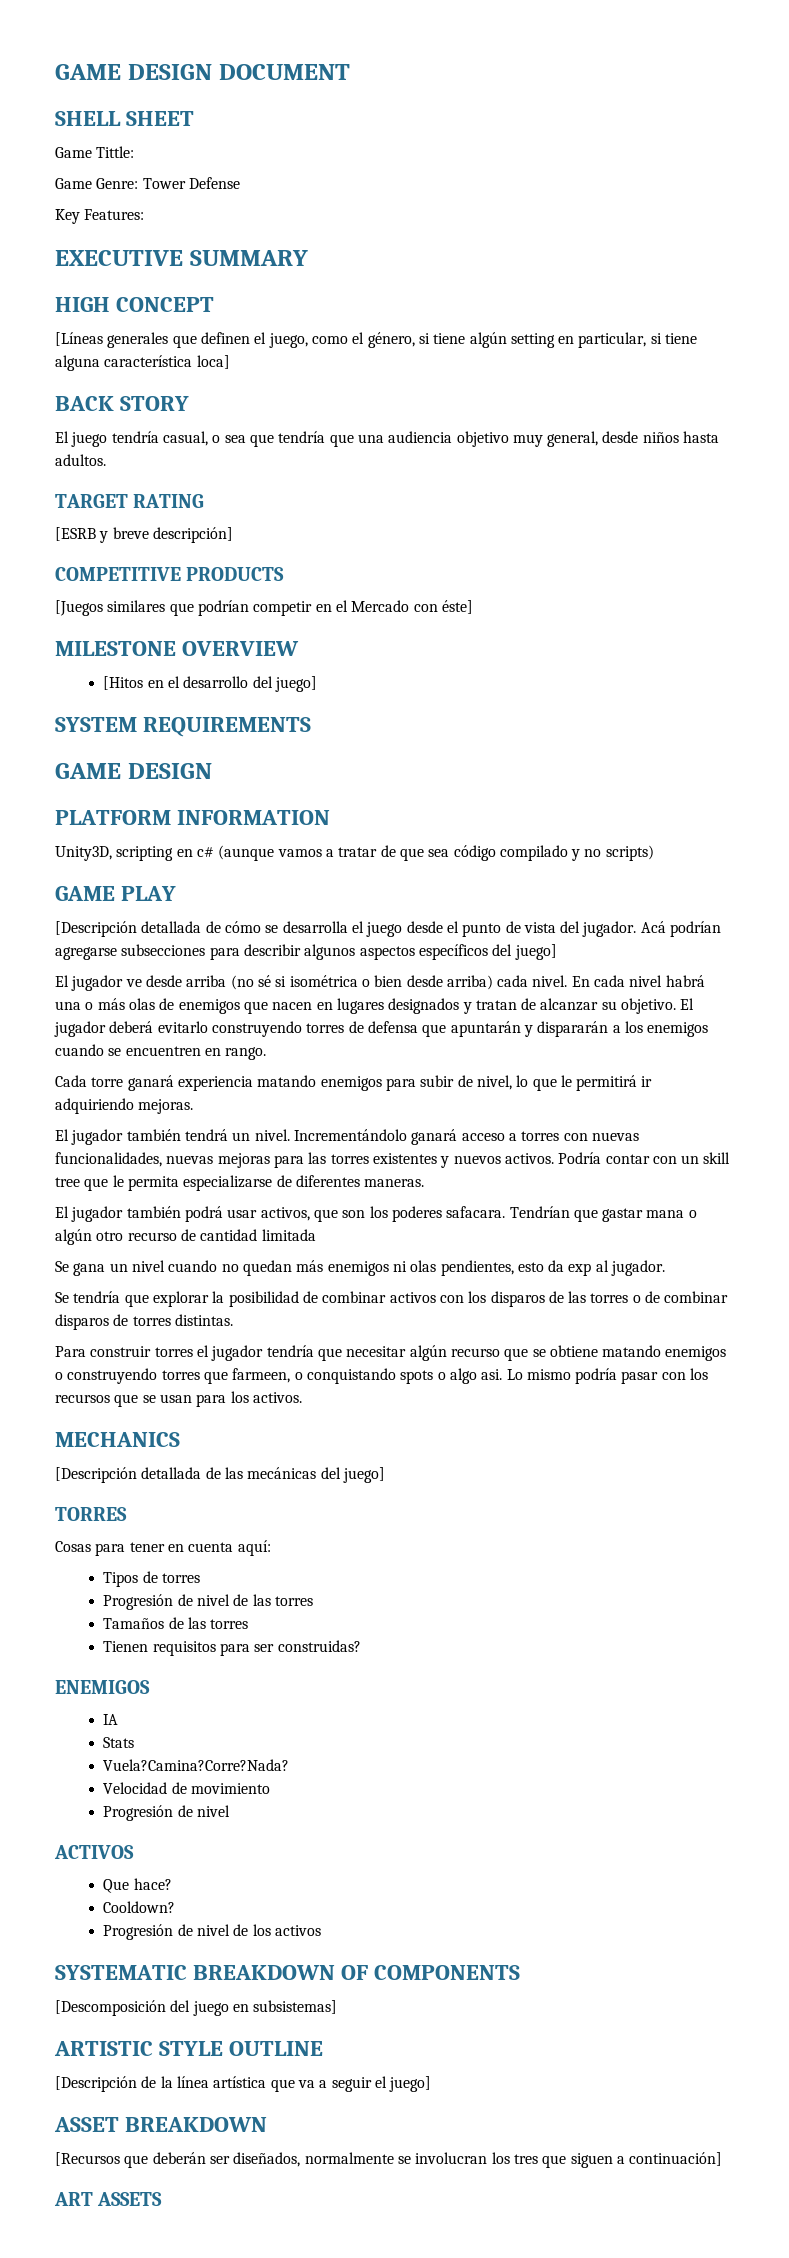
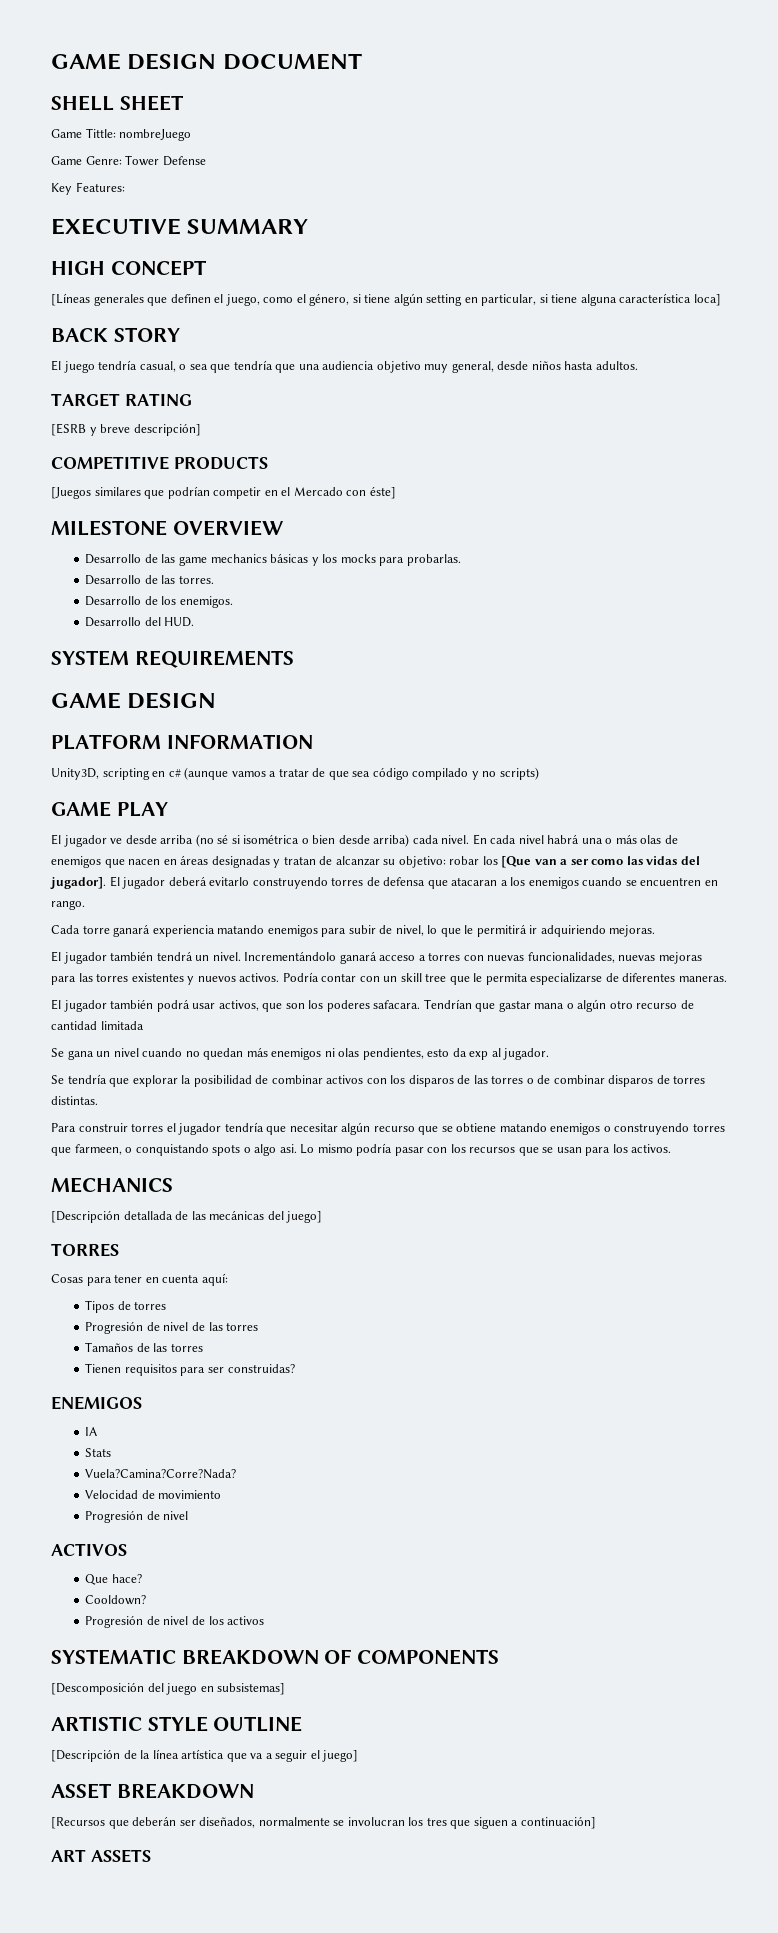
(135, 152) none -> [119,129,192,141] nombreJuego
[103,676,317,692] [Hitos en el desarrollo del juego] -> [85,553,461,566] [85,575,214,585] [85,596,233,608] [85,617,195,627] Desarrollo de las game mechanics básicas y los mocks para probarlas. // Desarrollo de las torres. // Desarrollo de los enemigos. // Desarrollo del HUD.
[55,921,722,937] [55,944,557,960] // [Descripción detallada de cómo se desarrolla el juego desde el punto de vista del jugador. Acá podrían agregarse subsecciones para describir algunos aspectos específicos del juego] -> (168, 809) none
[336,998,460,1014] lugares designados -> [180,855,270,868] áreas designadas
[621,998,677,1014] objetivo. -> [398,856,700,868] [50,877,106,889] objetivo: robar los [Que van a ser como las vidas del jugador].
[450,1021,609,1037] apuntarán y dispararán -> [451,877,498,886] atacaran

